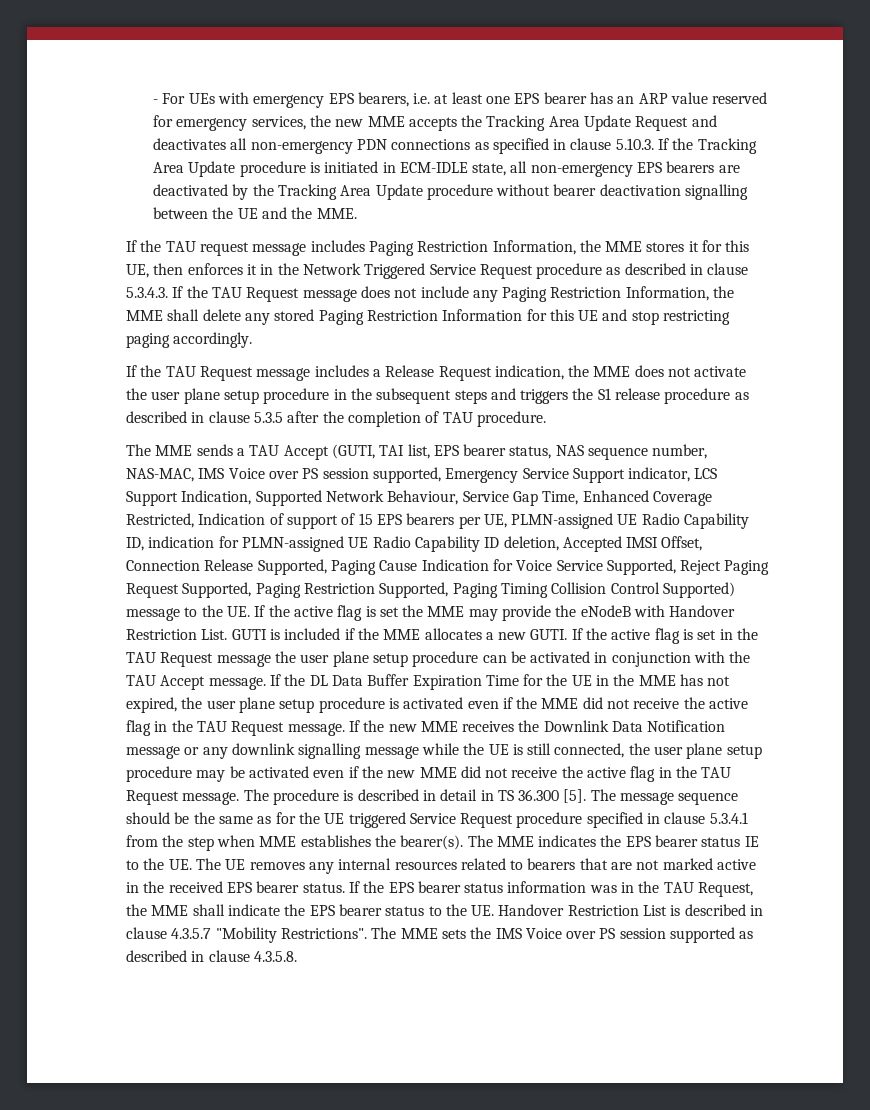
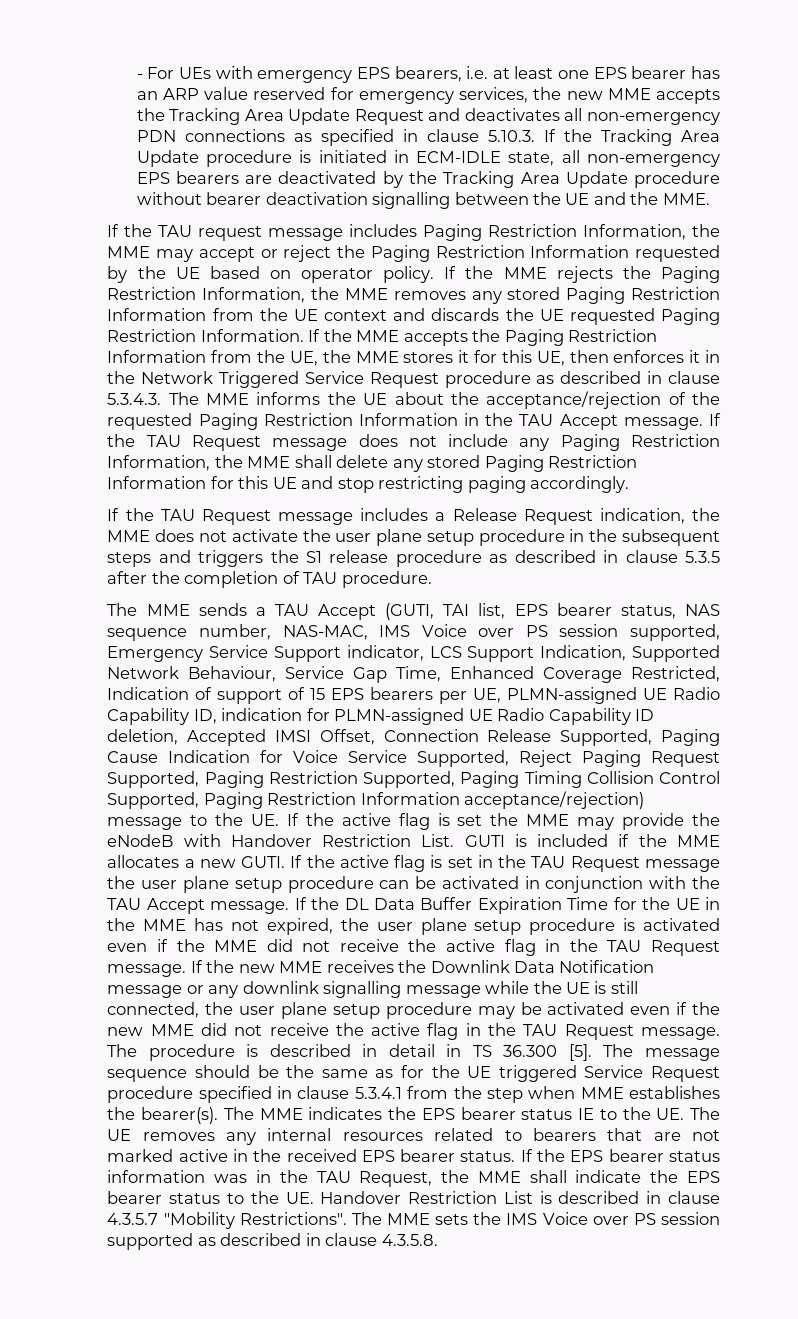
(643, 246) none -> [156,245,720,262] [107,266,720,283] [107,287,720,304] [107,308,720,325] [107,329,658,346] [107,350,399,366] may accept or reject the Paging Restriction Information requested by the UE based on operator policy. If the MME rejects the Paging Restriction Information, the MME removes any stored Paging Restriction Information from the UE context and discards the UE requested Paging Restriction Information. If the MME accepts the Paging Restriction Information from the UE, the MME
(168, 292) none -> [168,391,720,409] [107,413,703,430] The MME informs the UE about the acceptance/rejection of the requested Paging Restriction Information in the TAU Accept message.
[662,582,735,598] Supported) -> [107,791,645,809] Supported, Paging Restriction Information acceptance/rejection)

